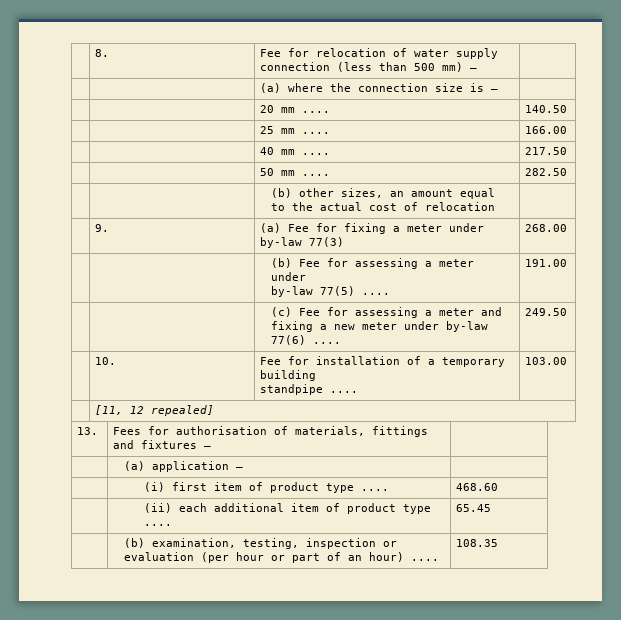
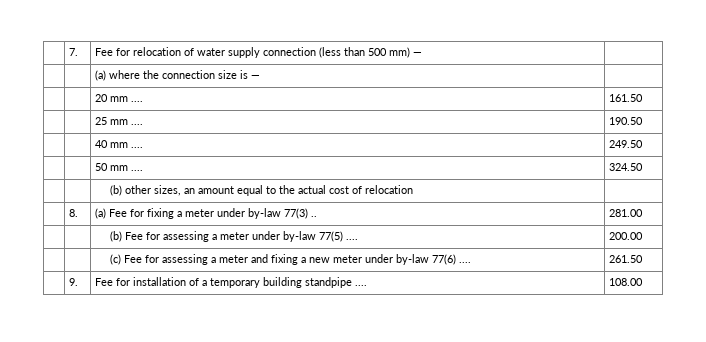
[95,49,110,57] | 8. -> [69,48,79,56] | 7.
[525,105,568,113] 140.50 -> [609,94,644,102] 161.50
[525,126,568,134] 166.00 -> [609,117,644,125] 190.50
[525,147,568,155] 217.50 -> [609,140,644,148] 249.50
[525,168,568,176] 282.50 -> [609,163,644,171] 324.50
[95,224,110,232] 9. -> [69,209,79,217] 8.
[525,224,568,232] | 268.00 -> [311,216,318,217] [609,209,644,217] .. | 281.00
(306, 276) // -> (280, 235) none
[525,259,568,267] 191.00 -> [609,232,644,240] 200.00
[525,308,568,316] [95,357,117,365] 249.50 // | 10. -> [609,255,644,263] [69,278,79,286] 261.50 // | 9.
(317, 375) // -> (303, 282) none
[525,357,568,365] [95,405,215,416] [77,427,99,435] [113,426,429,437] [113,440,212,449] [123,461,243,472] [144,482,390,493] [456,483,499,491] [144,503,432,514] [144,524,173,526] [456,504,492,512] [123,538,397,549] [123,552,439,563] [456,539,499,547] 103.00 // | [11, 12 repealed] // 13. | Fees for authorisation of materials, fittings and fixtures — | // | (a) application — | // | (i) first item of product type .... | 468.60 // | (ii) each additional item of product type .... | 65.45 // | (b) examination, testing, inspection or evaluation (per hour or part of an hour) .... | 108.35 -> [609,278,644,286] 108.00

